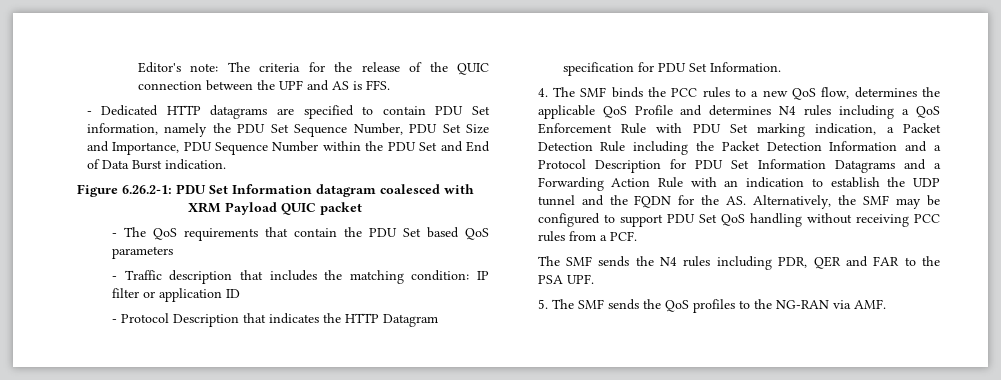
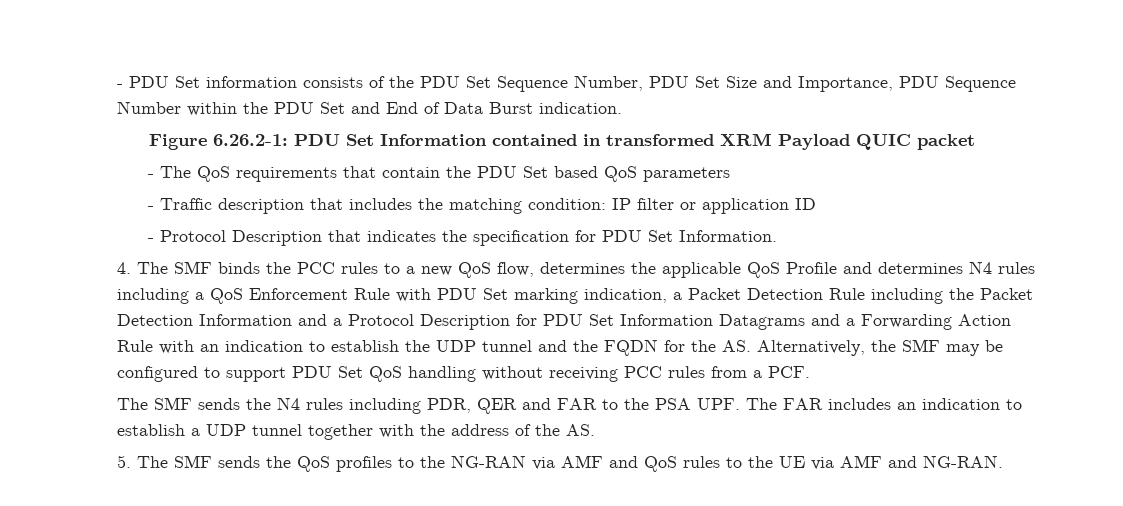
[137,62,490,75] [137,80,390,91] [86,105,490,119] [86,123,208,137] Editor's note: The criteria for the release of the QUIC connection between the UPF and AS is FFS. // - Dedicated HTTP datagrams are specified to contain PDU Set information, namely -> [116,76,385,88] - PDU Set information consists of
[315,184,474,197] datagram coalesced with -> [491,134,714,146] contained in transformed
[345,313,439,327] HTTP Datagram -> (468, 236) none
(594, 279) none -> [745,398,1022,410] [116,424,595,440] The FAR includes an indication to establish a UDP tunnel together with the address of the AS.
[853,299,886,309] AMF. -> [560,455,1003,472] AMF and QoS rules to the UE via AMF and NG-RAN.

